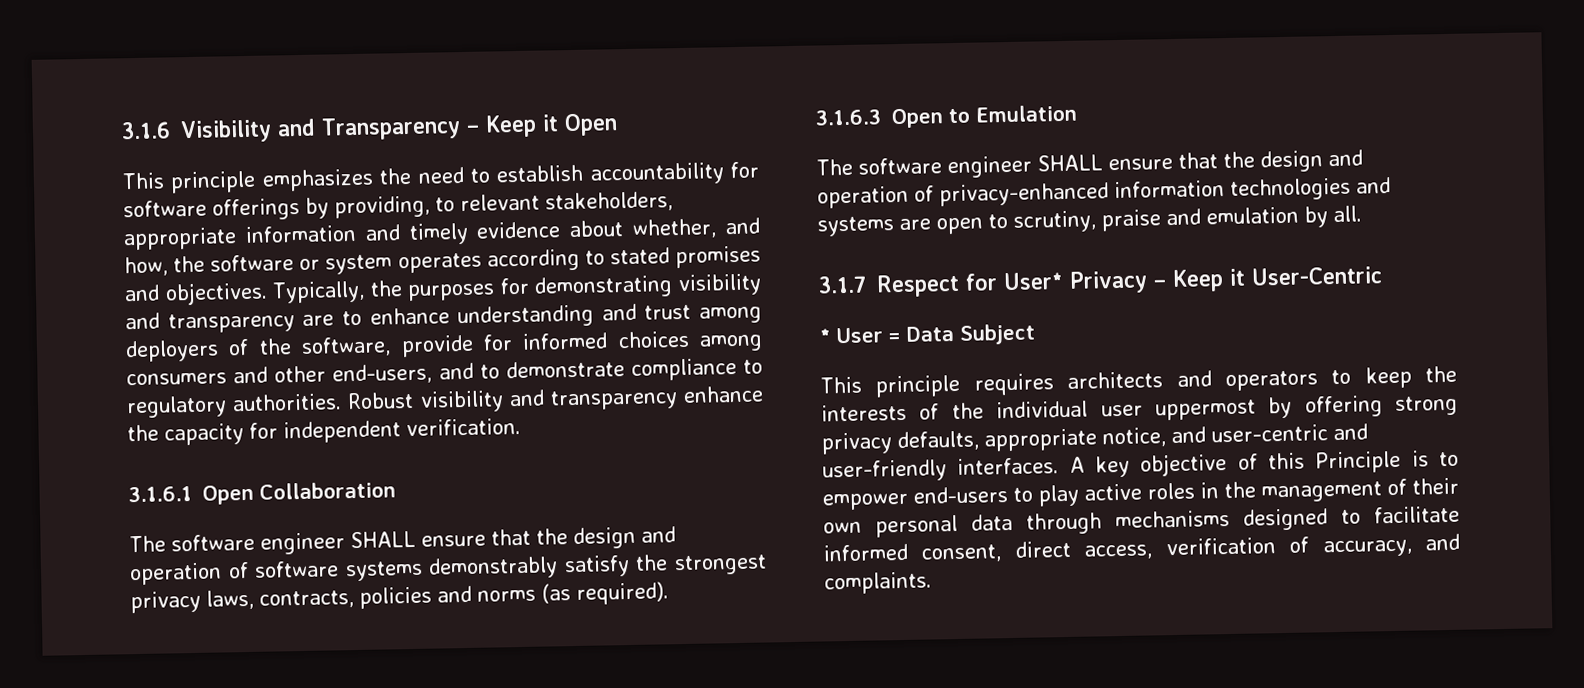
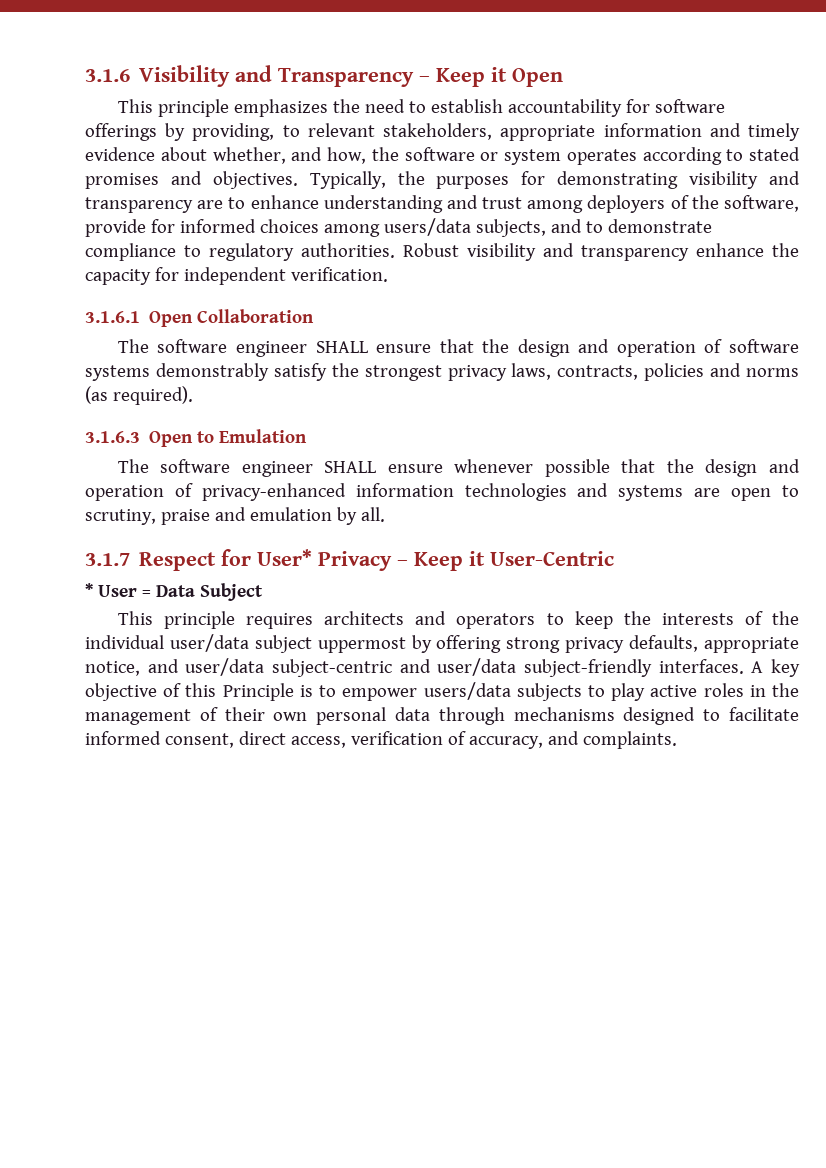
[126,363,433,386] consumers and other end-users, -> [383,218,546,237] users/data subjects,
(1173, 164) none -> [454,459,610,477] whenever possible
[1100,404,1143,417] user -> [169,634,312,653] user/data subject
[1211,423,1368,443] [822,459,947,483] user-centric and user-friendly -> [185,658,652,677] user/data subject-centric and user/data subject-friendly
[913,486,1008,504] end-users -> [423,682,582,701] users/data subjects

